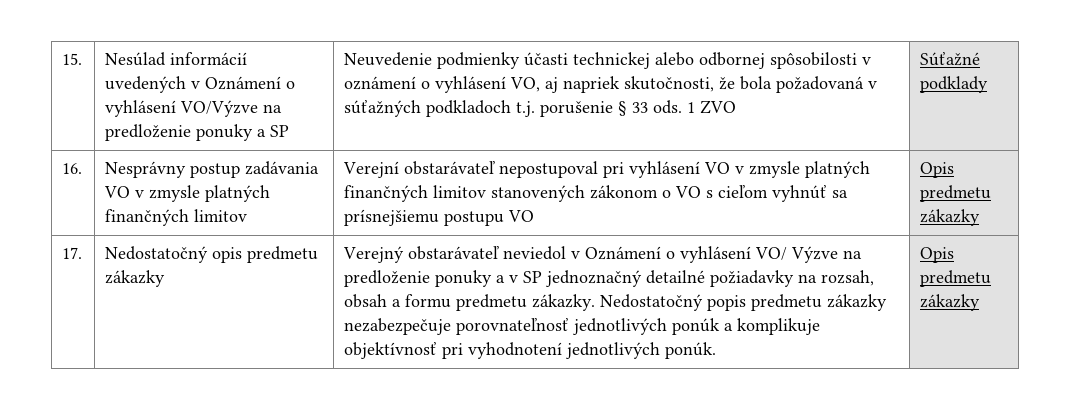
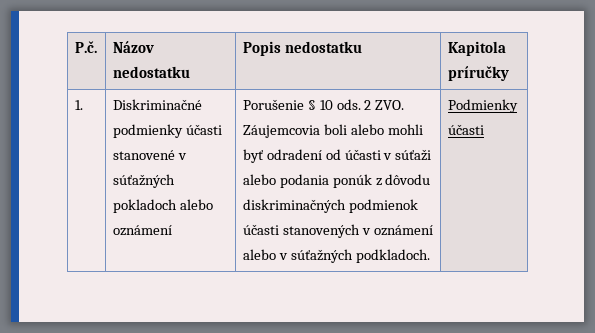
[62,53,83,65] [105,52,248,66] [105,76,296,93] [105,100,283,117] [105,124,290,141] [344,52,872,69] [344,76,878,93] [344,100,737,117] [920,52,981,66] [920,76,989,93] [62,163,83,174] [105,161,320,178] [104,185,271,202] [105,209,248,226] [343,161,871,178] [344,185,849,202] [344,209,535,226] [920,162,955,178] [920,185,992,202] [920,209,981,226] [62,247,83,259] [105,246,319,263] [105,270,166,287] [343,246,863,263] [344,270,875,287] [344,294,888,311] [344,318,821,335] [344,342,717,359] [920,247,955,263] [920,270,992,287] [920,294,981,311] 15. | Nesúlad informácií uvedených v Oznámení o vyhlásení VO/Výzve na predloženie ponuky a SP | Neuvedenie podmienky účasti technickej alebo odbornej spôsobilosti v oznámení o vyhlásení VO, aj napriek skutočnosti, že bola požadovaná v súťažných podkladoch t.j. porušenie § 33 ods. 1 ZVO | Súťažné podklady // 16. | Nesprávny postup zadávania VO v zmysle platných finančných limitov | Verejní obstarávateľ nepostupoval pri vyhlásení VO v zmysle platných finančných limitov stanovených zákonom o VO s cieľom vyhnúť sa prísnejšiemu postupu VO | Opis predmetu zákazky // 17. | Nedostatočný opis predmetu zákazky | Verejný obstarávateľ neviedol v Oznámení o vyhlásení VO/ Výzve na predloženie ponuky a v SP jednoznačný detailné požiadavky na rozsah, obsah a formu predmetu zákazky. Nedostatočný popis predmetu zákazky nezabezpečuje porovnateľnosť jednotlivých ponúk a komplikuje objektívnosť pri vyhodnotení jednotlivých ponúk. | Opis predmetu zákazky -> [74,41,97,53] [112,41,154,53] [112,66,190,78] [242,41,362,56] [447,41,506,56] [447,66,509,81] [74,100,83,110] [112,99,202,110] [112,124,222,138] [112,150,187,160] [112,174,175,188] [112,199,213,213] [112,225,172,236] [242,99,405,110] [242,124,423,138] [242,149,432,163] [242,174,431,188] [242,199,418,213] [242,224,433,238] [242,249,430,263] [447,99,518,113] [447,124,484,135] P.č. | Názov nedostatku | Popis nedostatku | Kapitola príručky // 1. | Diskriminačné podmienky účasti stanovené v súťažných pokladoch alebo oznámení | Porušenie § 10 ods. 2 ZVO. Záujemcovia boli alebo mohli byť odradení od účasti v súťaži alebo podania ponúk z dôvodu diskriminačných podmienok účasti stanovených v oznámení alebo v súťažných podkladoch. | Podmienky účasti

